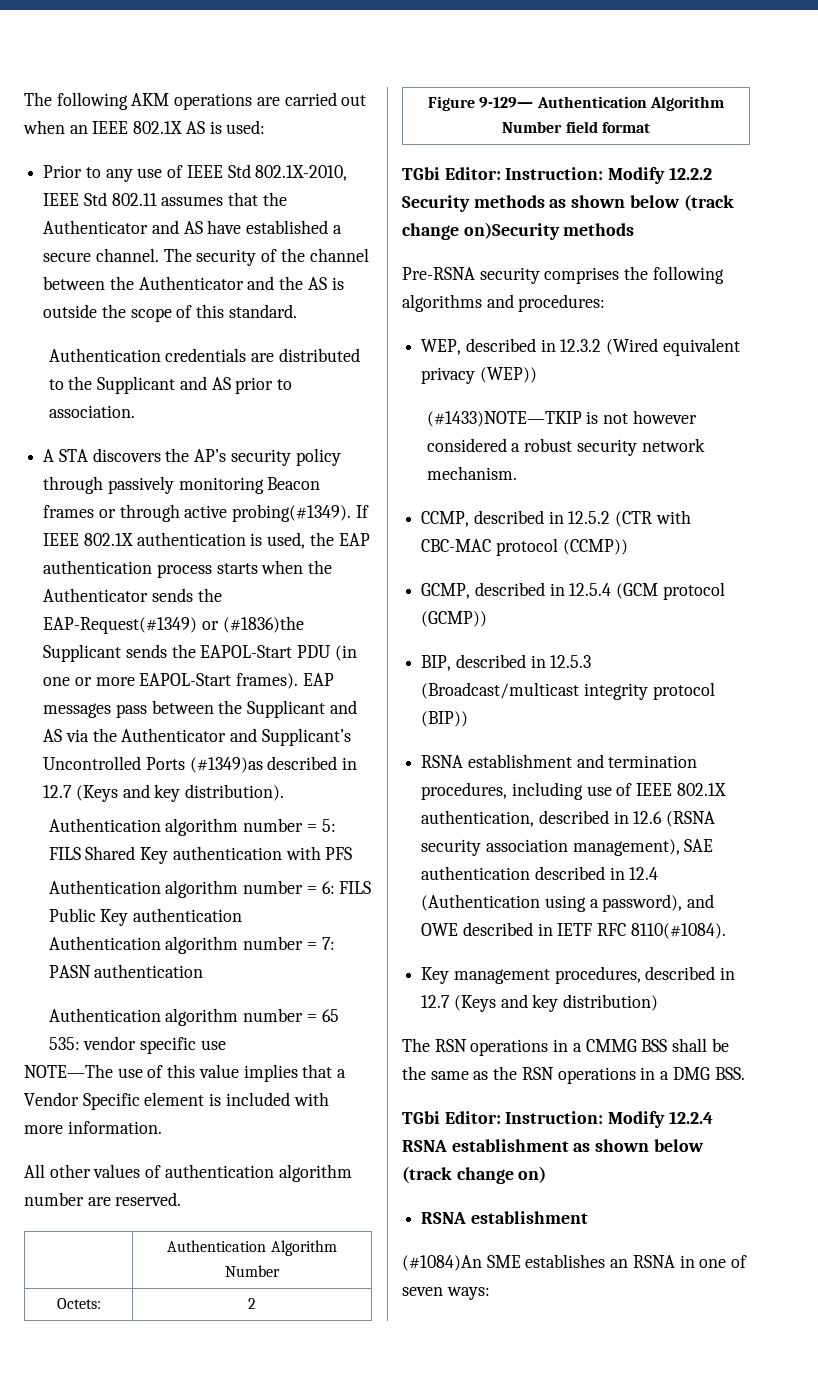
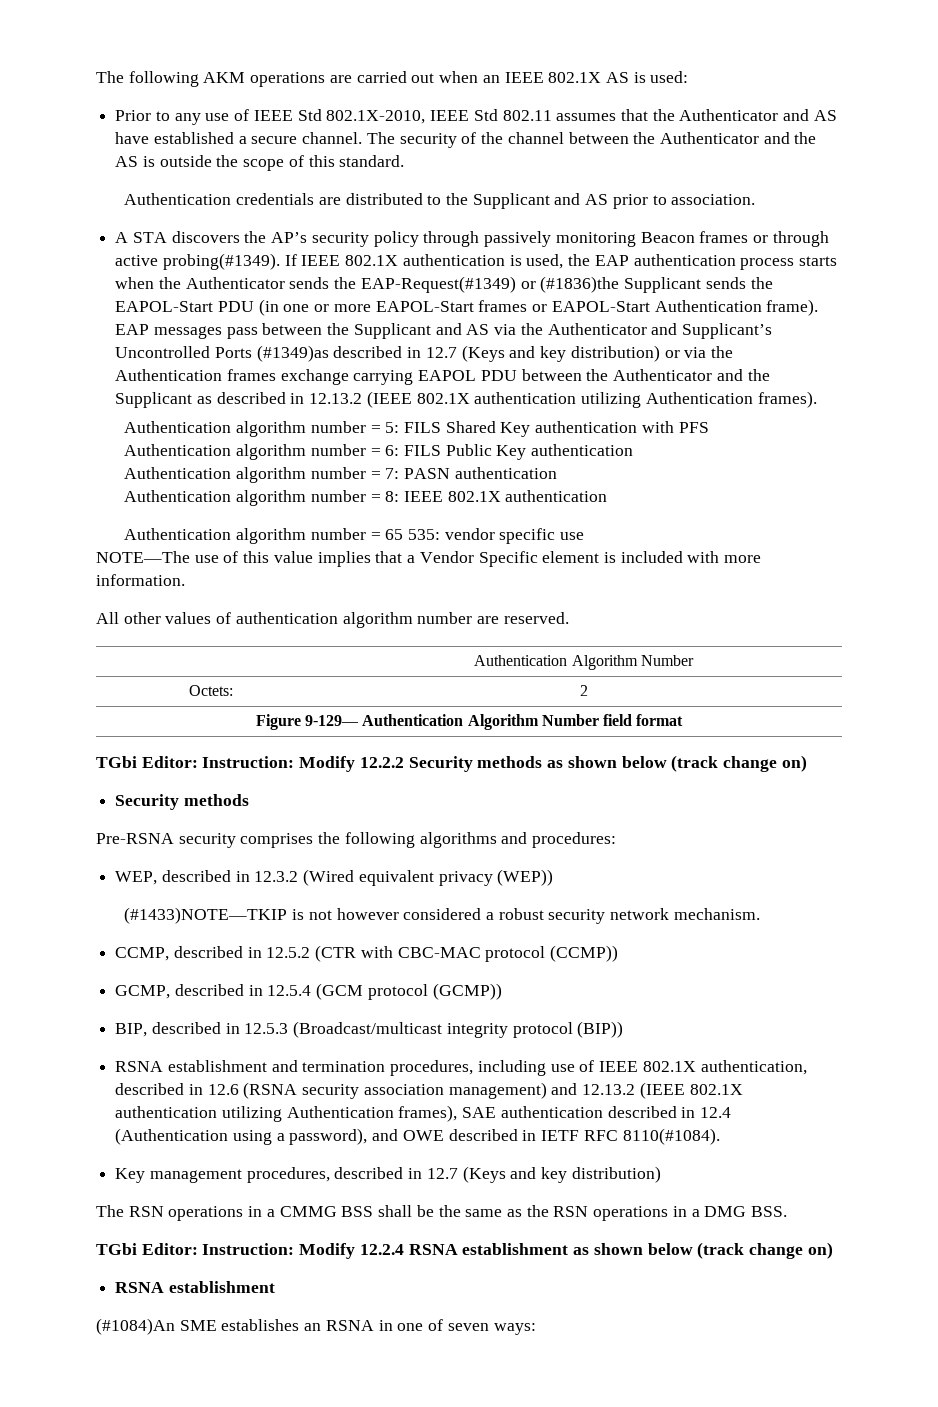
[236,673,299,689] frames). -> [478,299,819,316] frames or EAPOL-Start Authentication frame).
[185,784,285,801] distribution). -> [570,345,733,362] [115,369,770,385] [115,391,817,408] distribution) or via the Authentication frames exchange carrying EAPOL PDU between the Authenticator and the Supplicant as described in 12.13.2 (IEEE 802.1X authentication utilizing Authentication frames).
(204, 971) none -> [124,490,608,506] // Authentication algorithm number = 8: IEEE 802.1X authentication
[463,222,560,240] on)Security -> [781,755,807,772] [115,794,180,810] on) // Security
[572,839,680,856] management), -> [448,1082,743,1099] [115,1105,458,1122] management) and 12.13.2 (IEEE 802.1X authentication utilizing Authentication frames),

